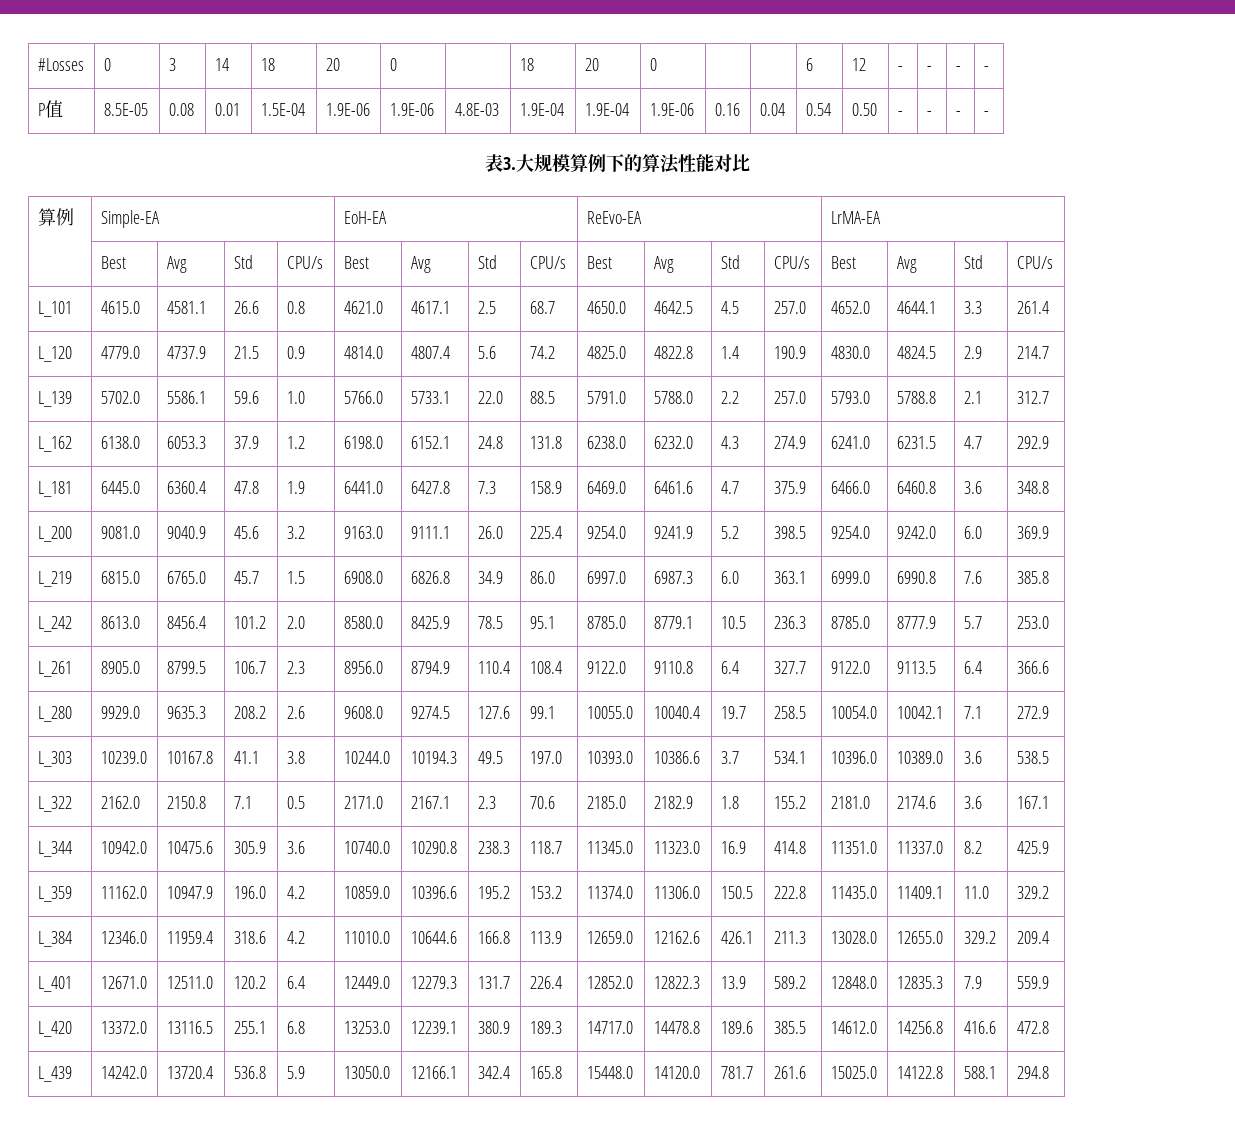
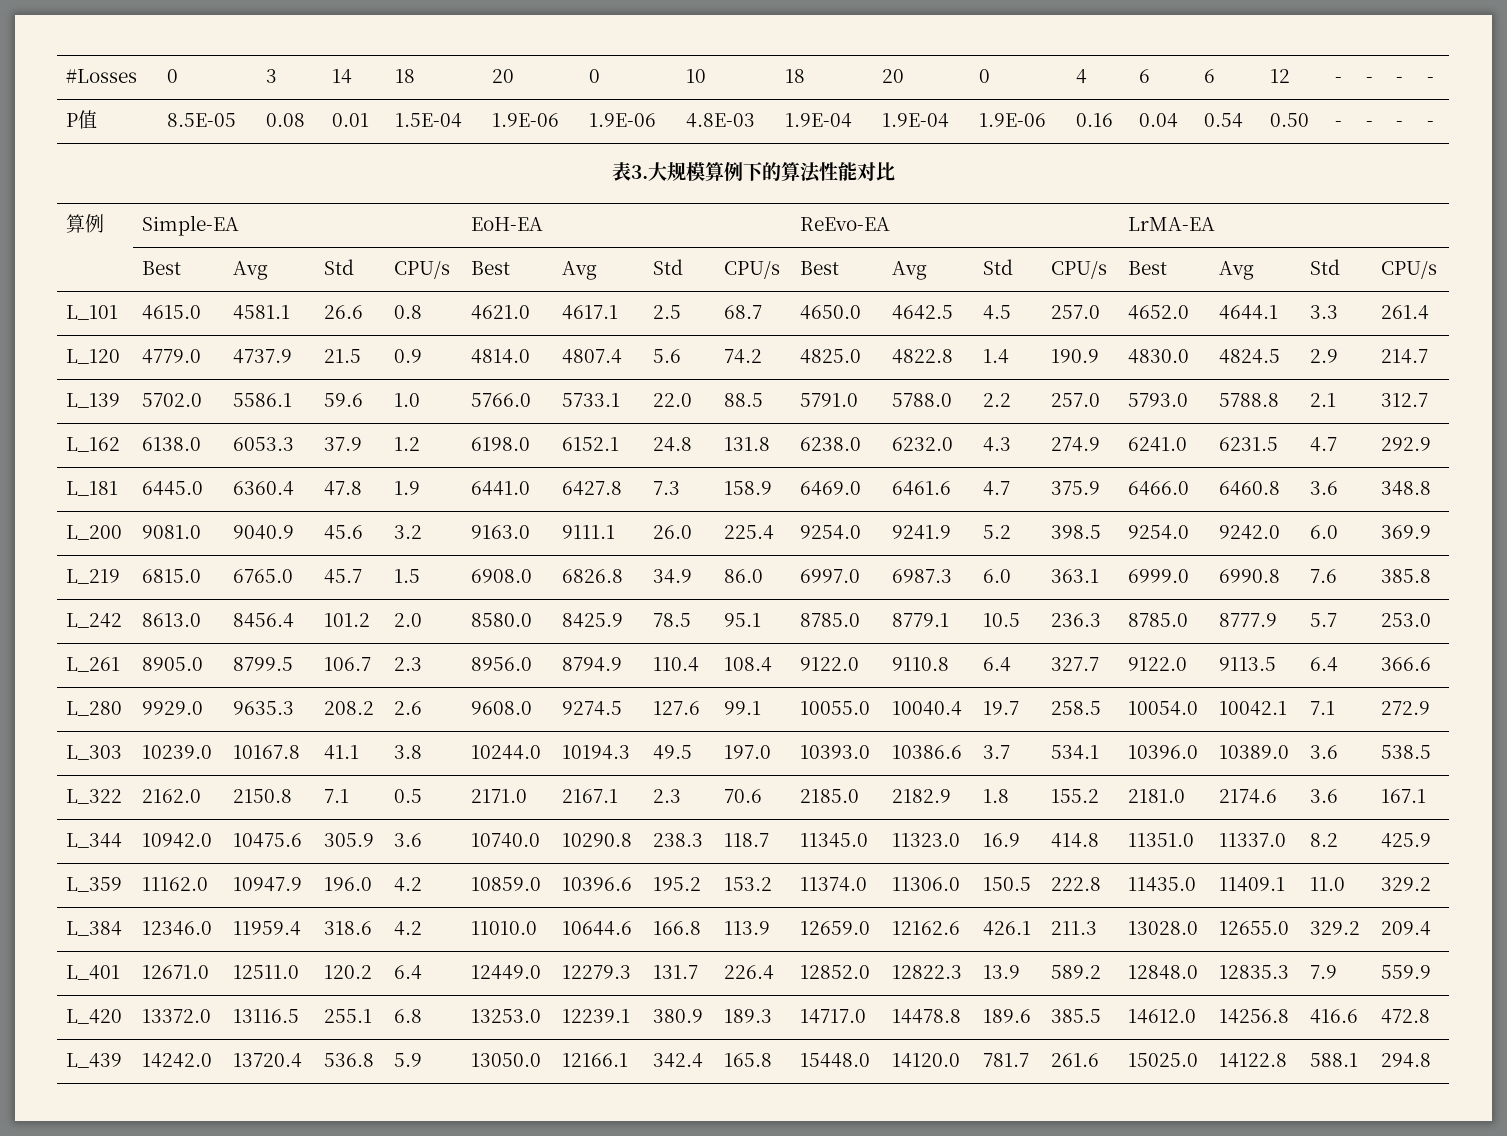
[519,58,534,71] [584,58,599,71] [649,58,657,71] | 18 | 20 | 0 | | -> [685,69,706,83] [784,69,805,83] [881,69,904,83] [978,69,990,83] [1075,69,1087,84] [1138,69,1150,83] 10 | 18 | 20 | 0 | 4 | 6

